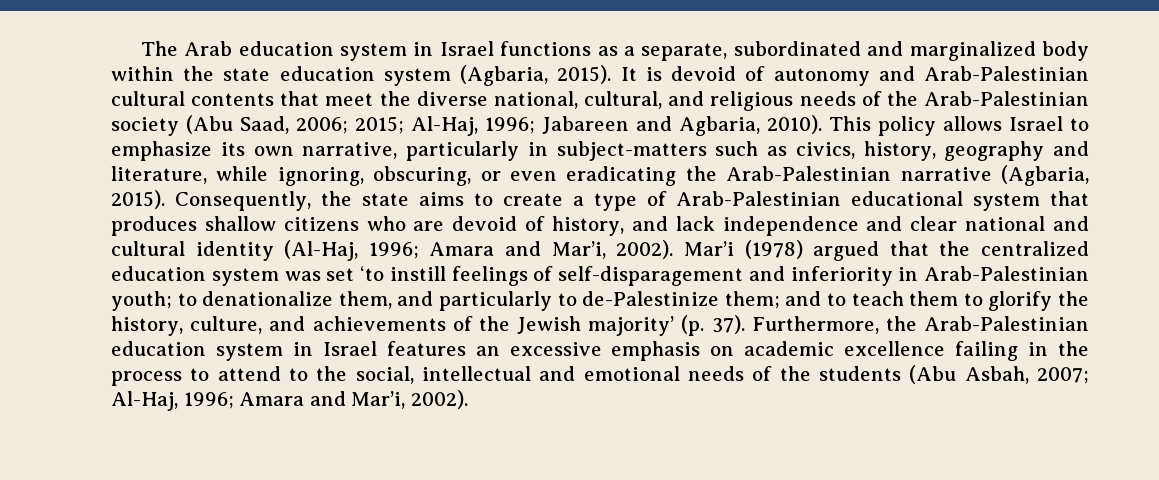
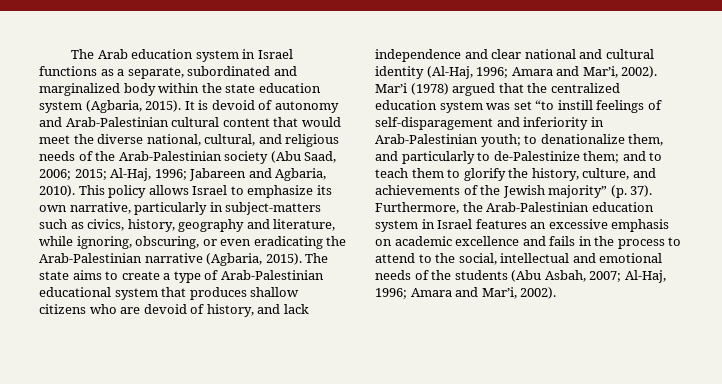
[191,91,320,106] contents that -> [222,117,341,127] content that would
[175,191,352,211] Consequently, the -> [305,253,329,263] The
[360,266,384,281] ‘to -> [535,100,555,110] “to
[588,316,675,336] majority’ -> [548,185,608,198] majority”
[955,341,1019,361] failing -> [522,236,576,246] and fails

